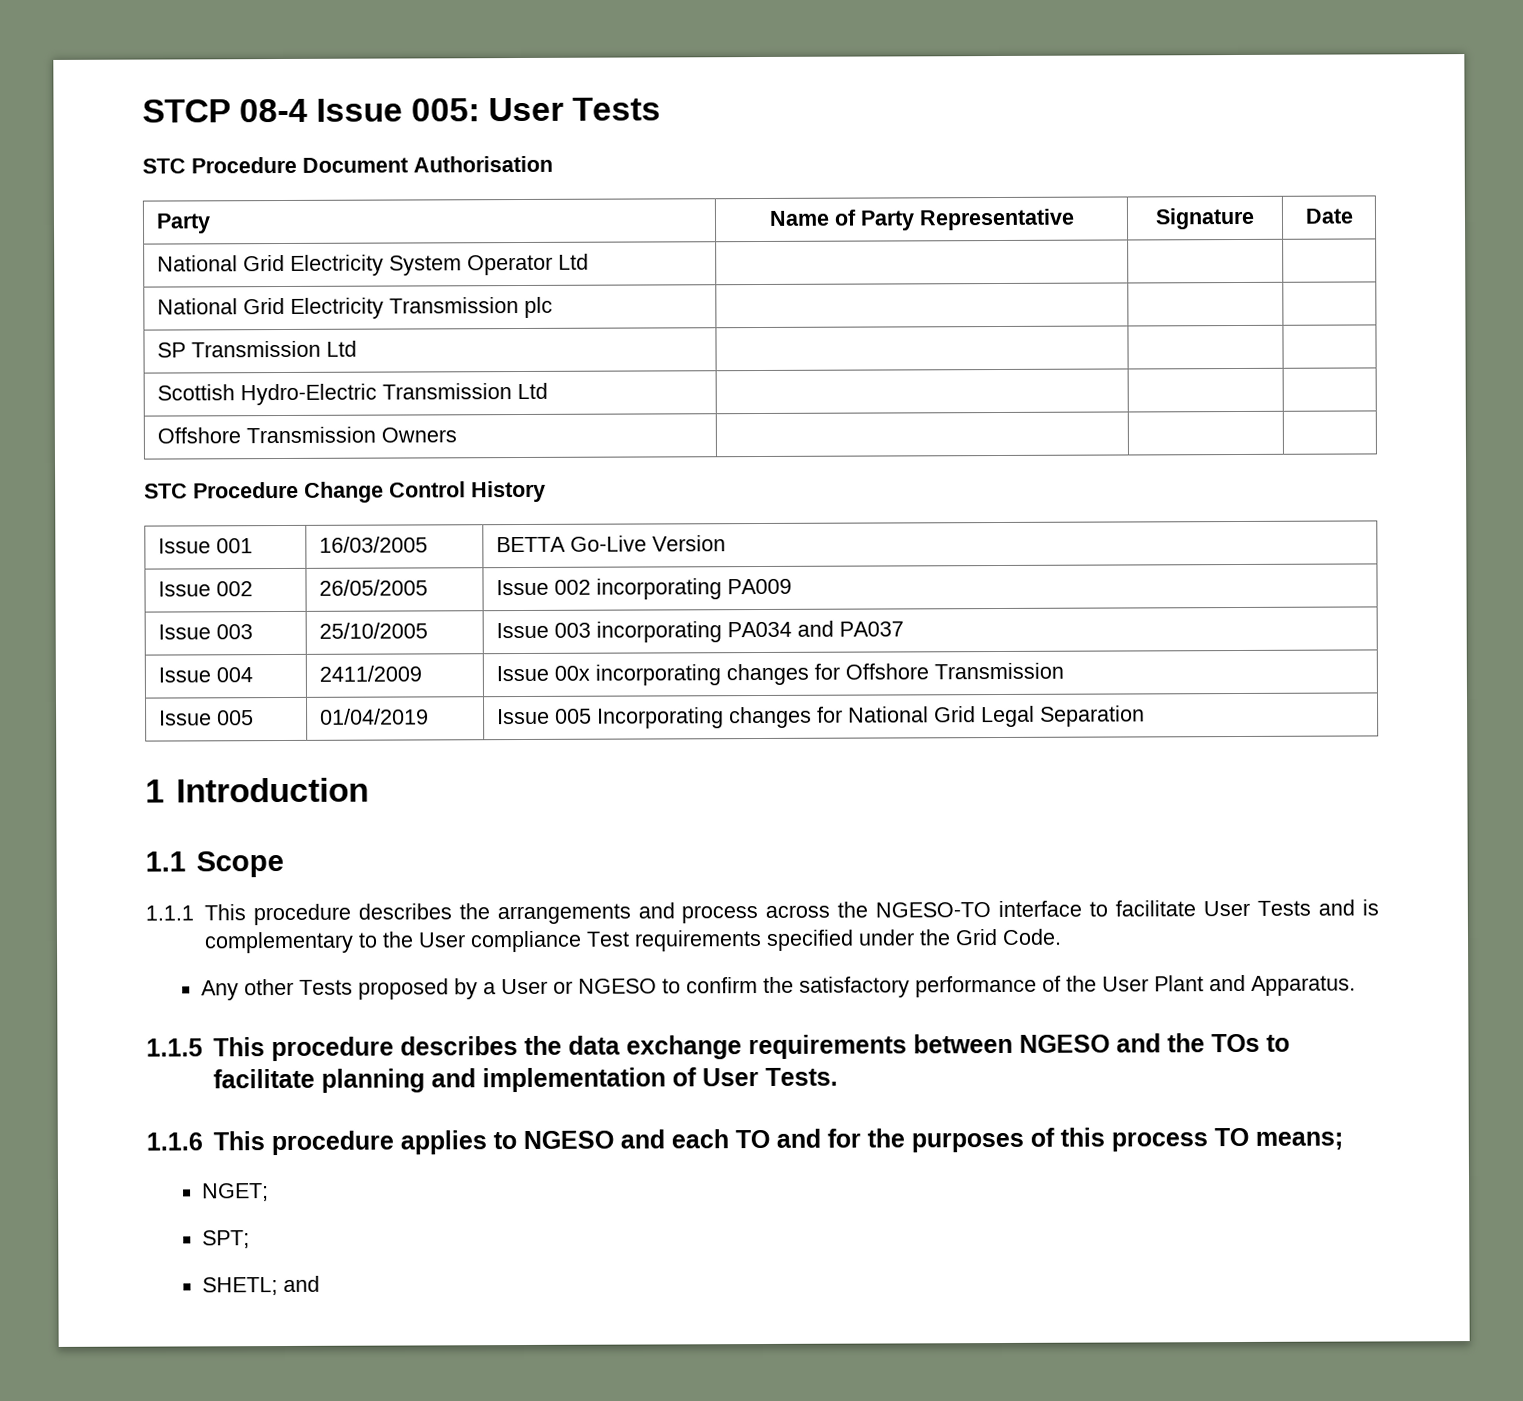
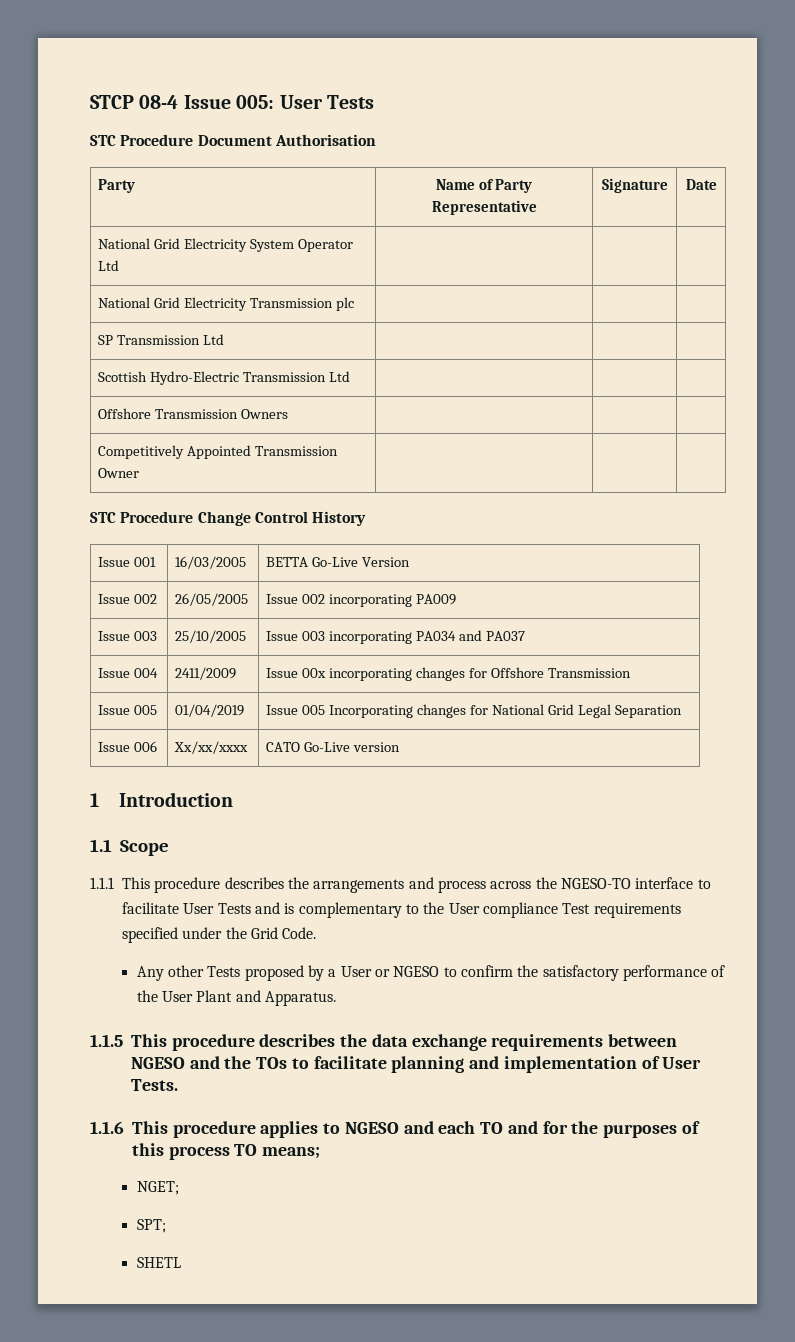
(457, 435) none -> [98,445,339,459] [98,468,140,478] // Competitively Appointed Transmission Owner | | |
(1145, 716) none -> [98,741,158,752] [174,741,249,754] [266,742,401,752] // Issue 006 | Xx/xx/xxxx | CATO Go-Live version
[202,1275,321,1296] SHETL; and -> [136,1257,181,1268] SHETL

